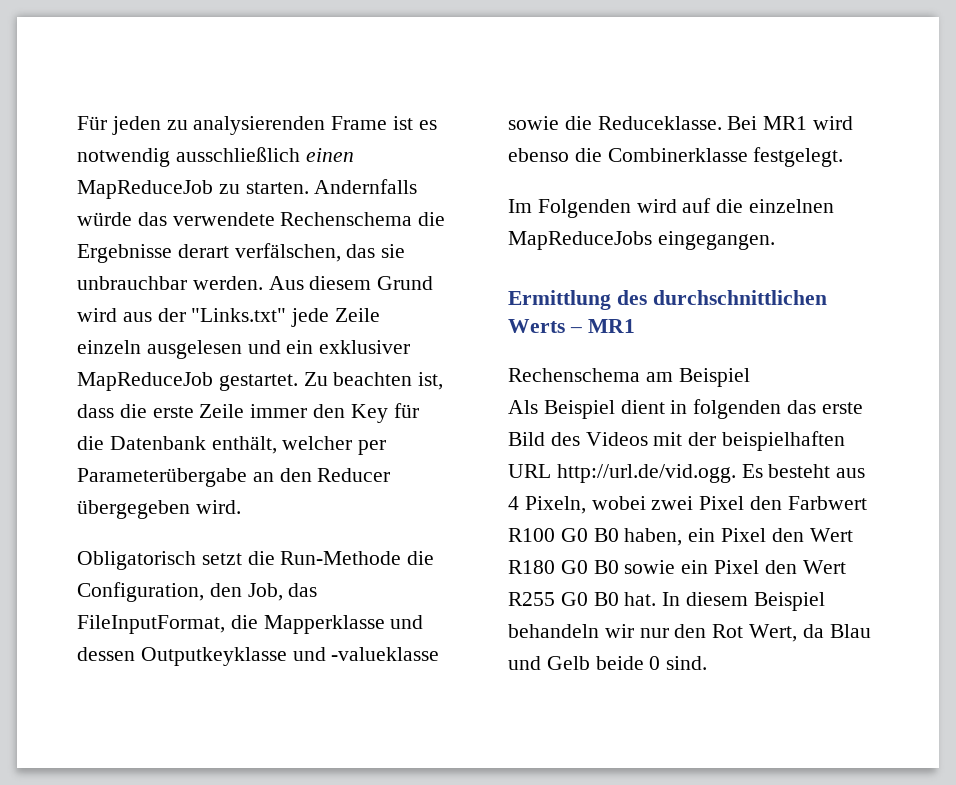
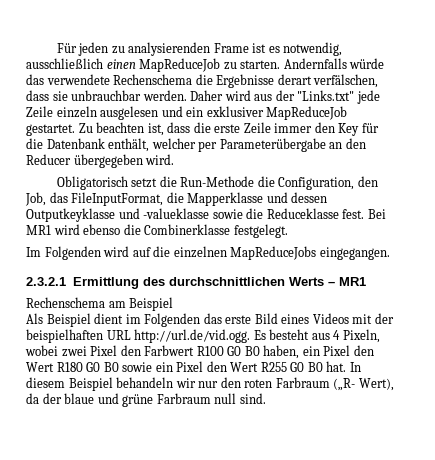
[77,148,170,167] notwendig -> [283,42,343,56] notwendig,
[346,244,376,258] das -> [26,90,49,101] dass
[268,276,434,290] Aus diesem Grund -> [190,90,224,101] Daher
[597,116,722,130] Reduceklasse. -> [266,208,365,219] Reduceklasse fest.
(775, 240) none -> [26,277,66,286] 2.3.2.1
[670,399,782,419] in folgenden -> [125,313,201,327] im Folgenden
[550,432,580,446] des -> [281,314,310,324] eines
[712,624,871,642] [508,656,661,670] Rot Wert, da Blau und Gelb beide 0 -> [244,377,394,391] [26,393,237,407] roten Farbraum („R- Wert), da der blaue und grüne Farbraum null

